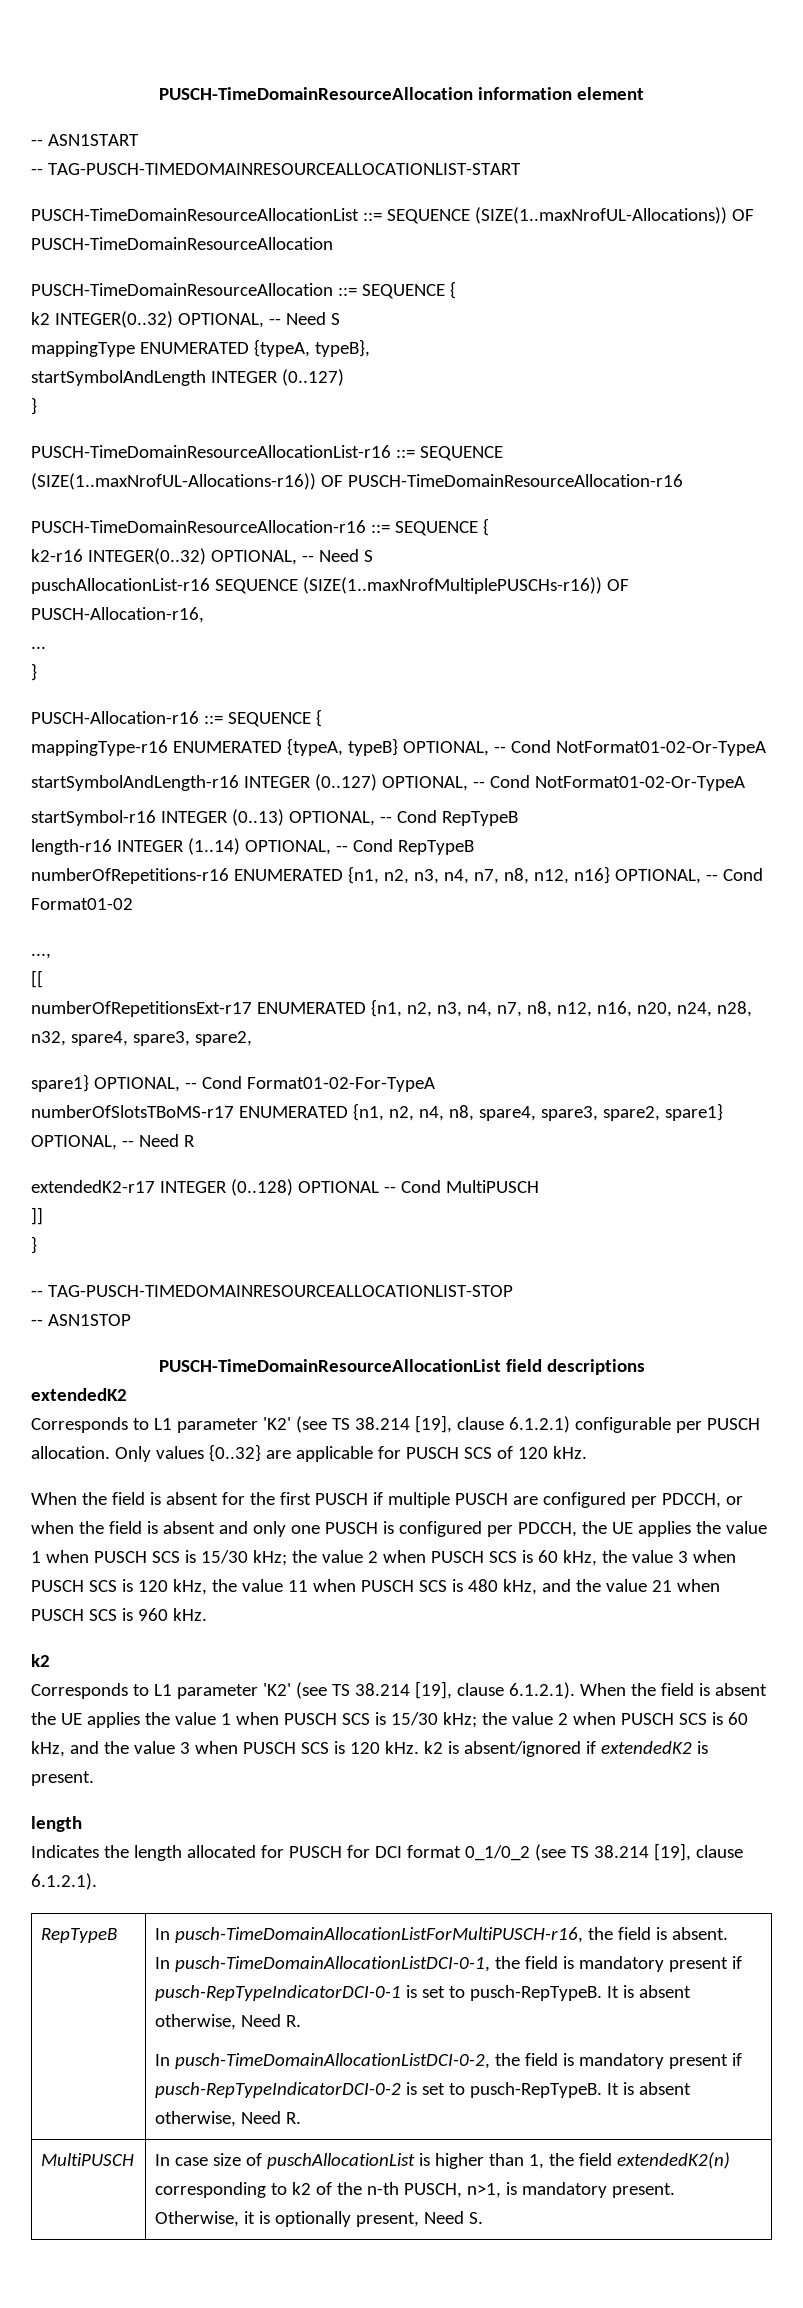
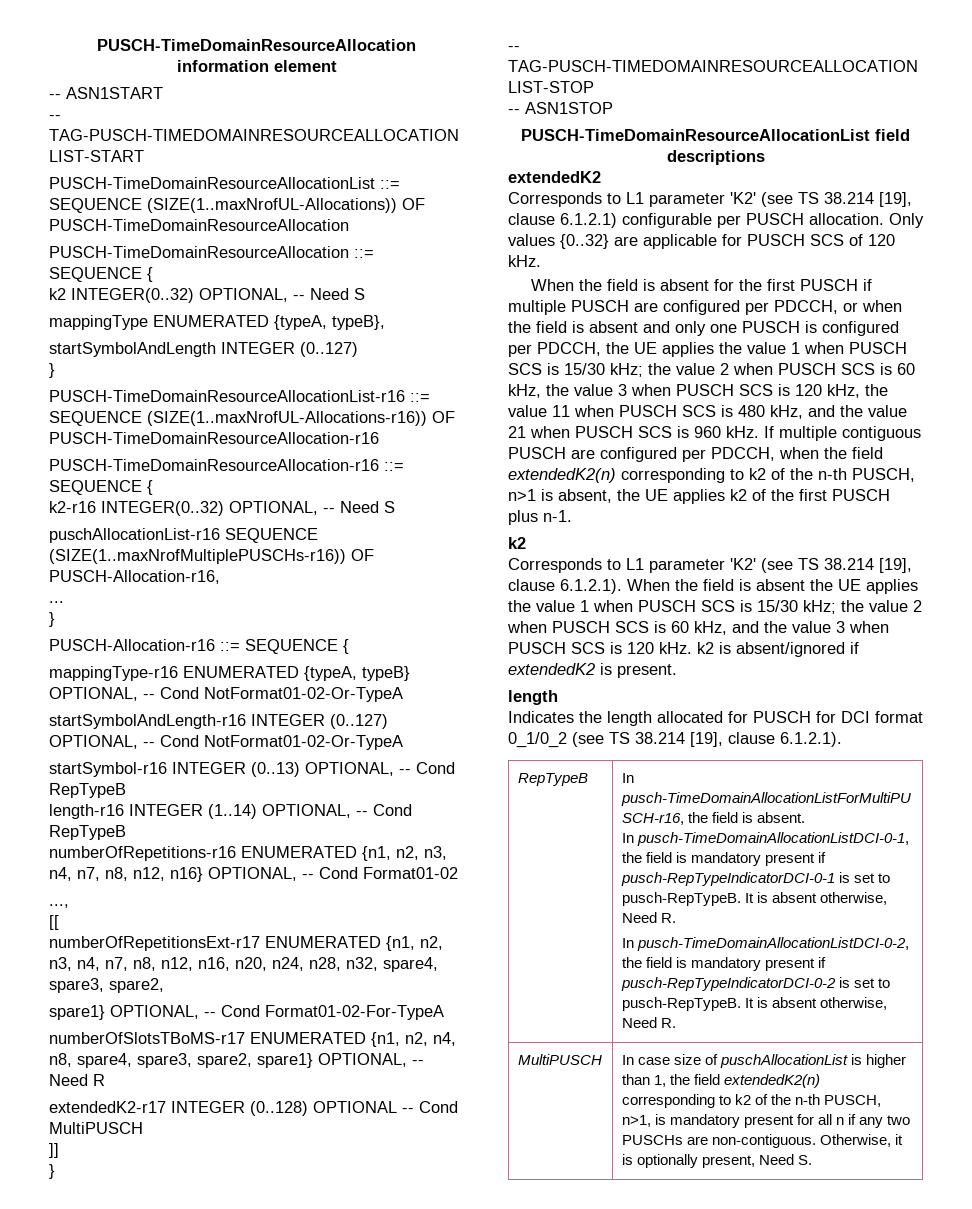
(207, 1614) none -> [764,426,921,441] [508,447,883,462] [508,468,915,483] [508,489,890,504] [508,510,572,525] If multiple contiguous PUSCH are configured per PDCCH, when the field extendedK2(n) corresponding to k2 of the n-th PUSCH, n>1 is absent, the UE applies k2 of the first PUSCH plus n-1.
[611,2183,675,2198] present. -> [743,1114,911,1128] [621,1134,816,1148] present for all n if any two PUSCHs are non-contiguous.

